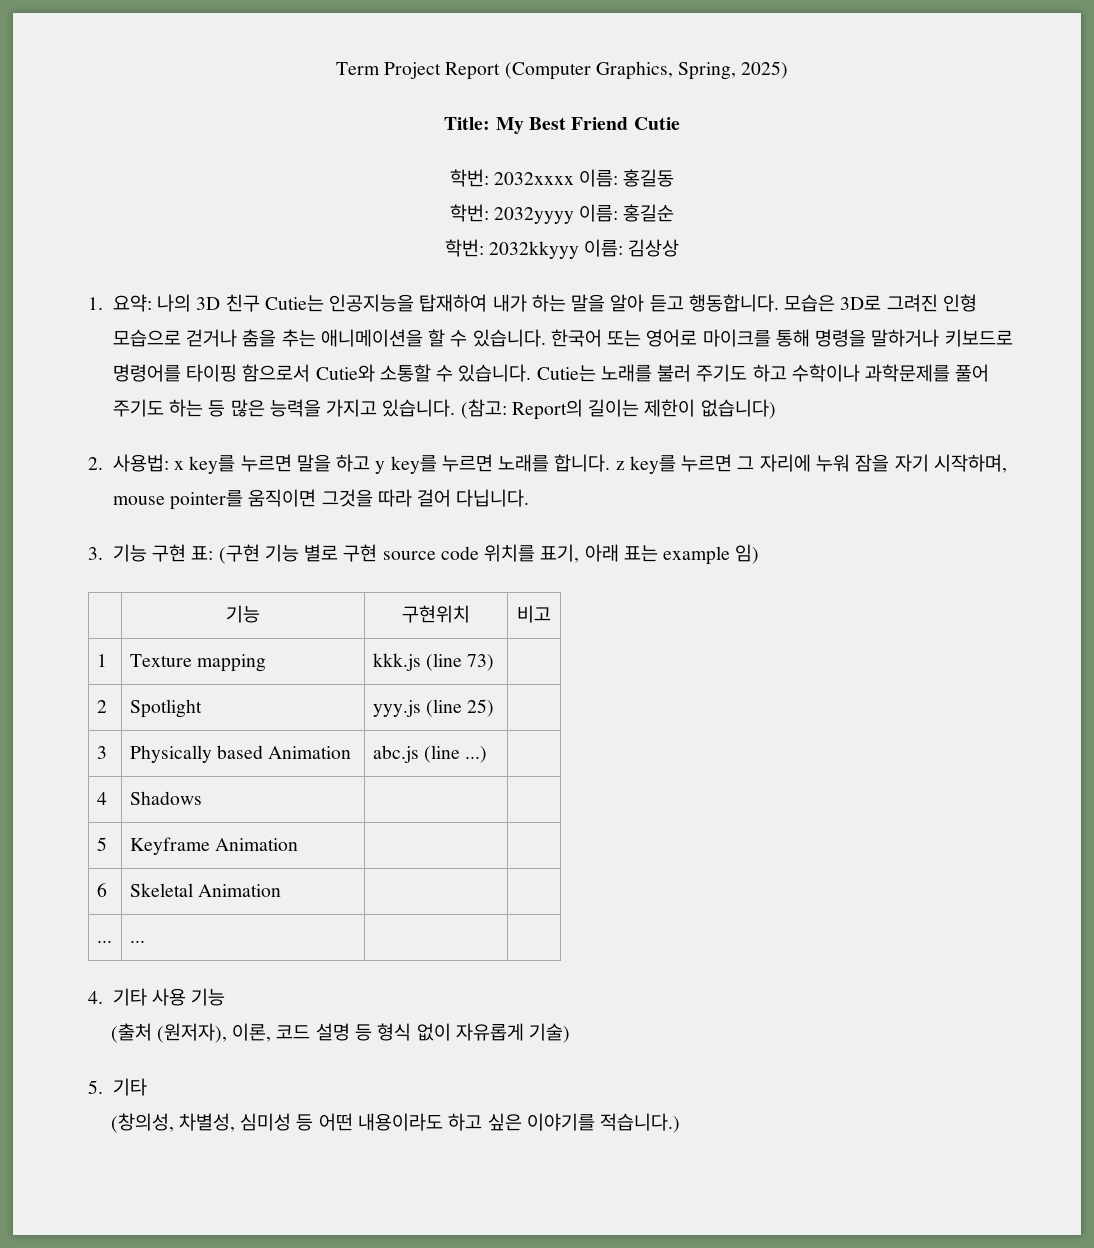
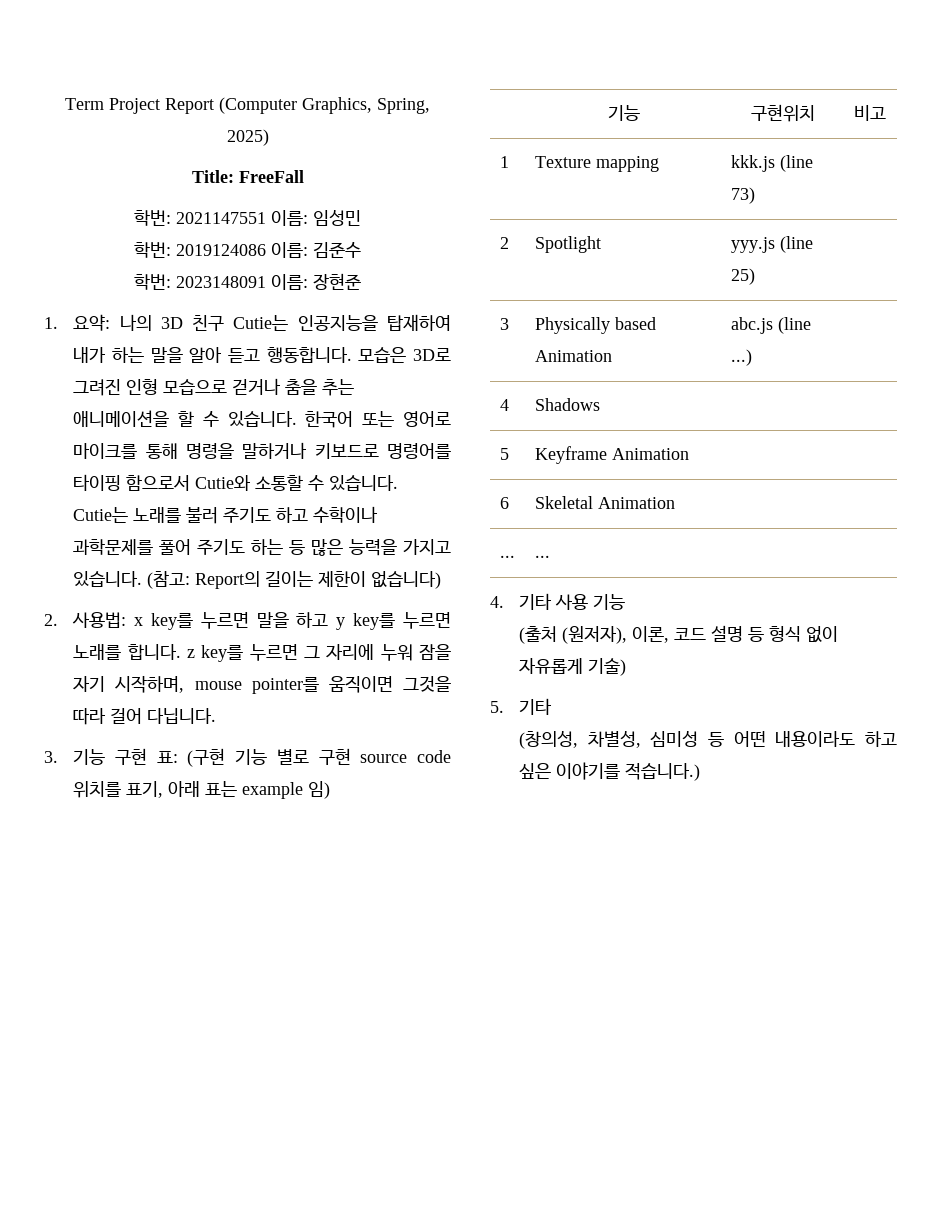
[495,117,680,134] [449,169,675,187] [449,204,675,224] [444,239,680,259] My Best Friend Cutie // 학번: 2032xxxx 이름: 홍길동 // 학번: 2032yyyy 이름: 홍길순 // 학번: 2032kkyyy 이름: 김상상 -> [238,170,304,183] [134,210,361,226] [134,242,361,258] [134,273,361,290] FreeFall // 학번: 2021147551 이름: 임성민 // 학번: 2019124086 이름: 김준수 // 학번: 2023148091 이름: 장현준

